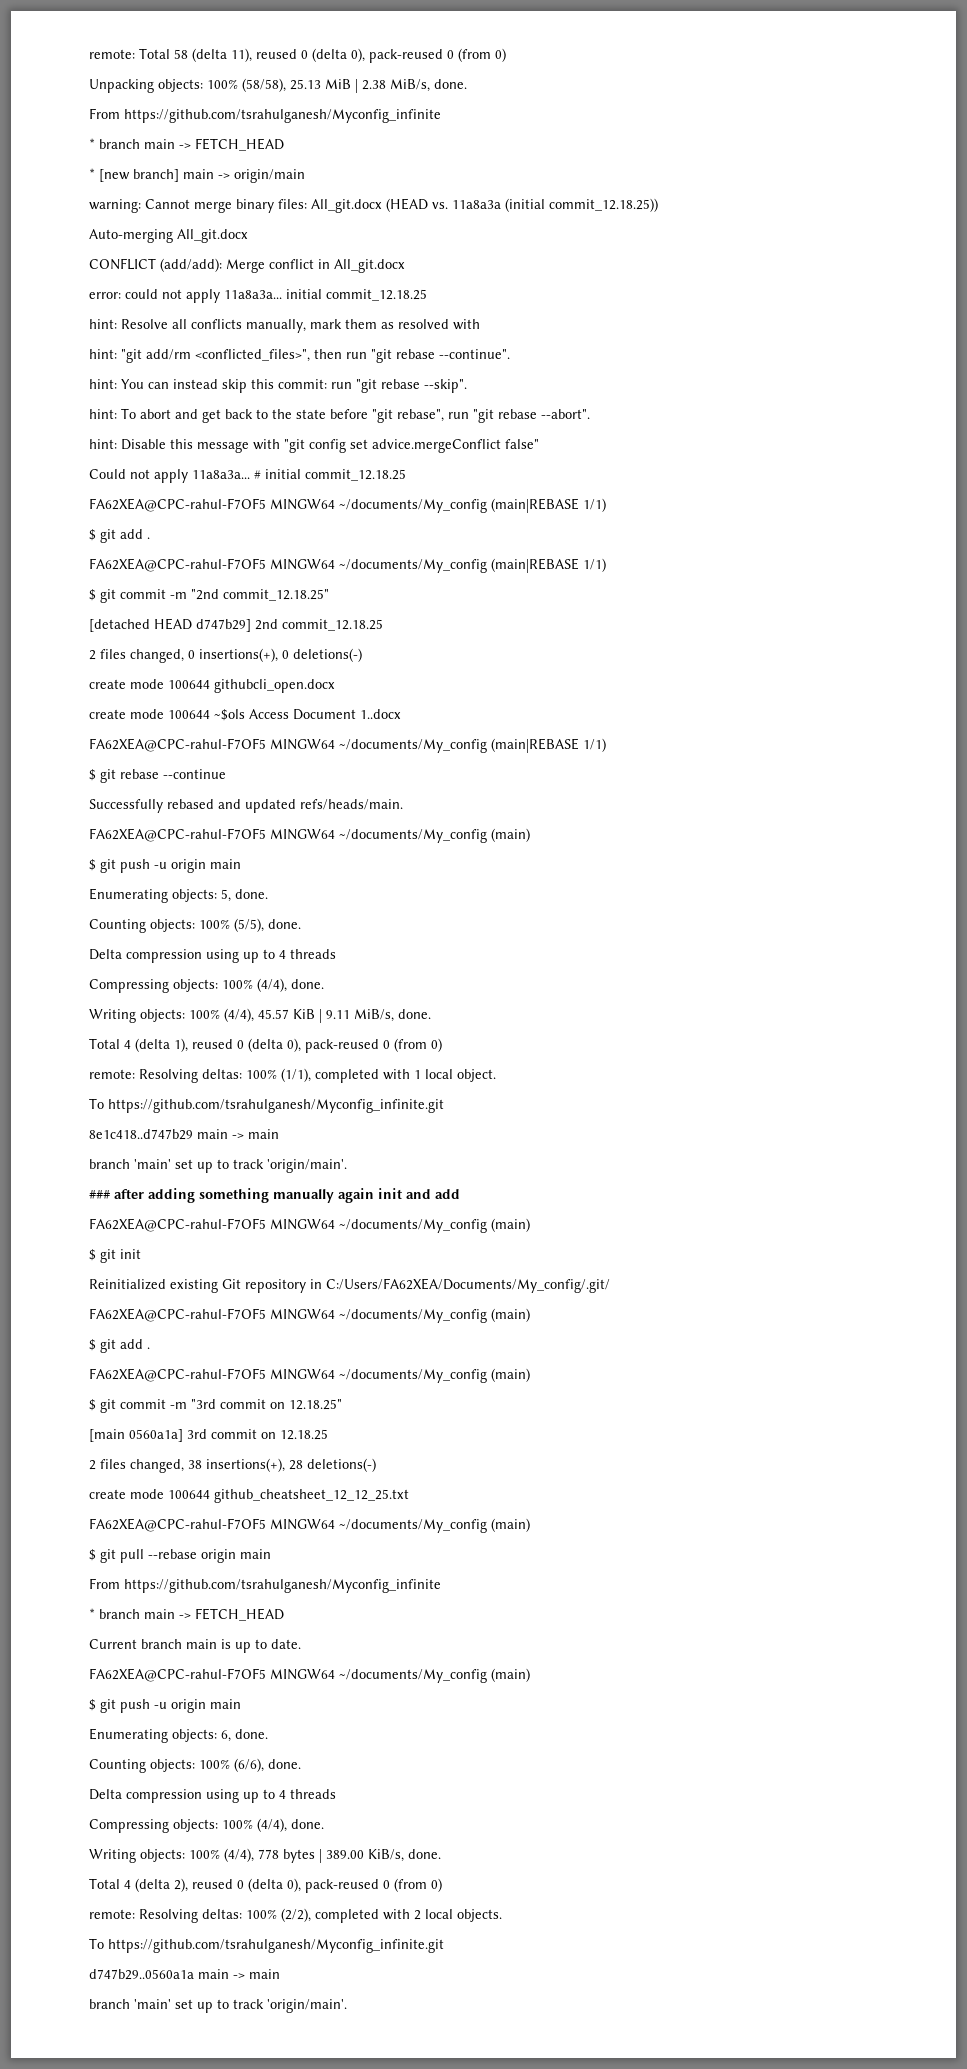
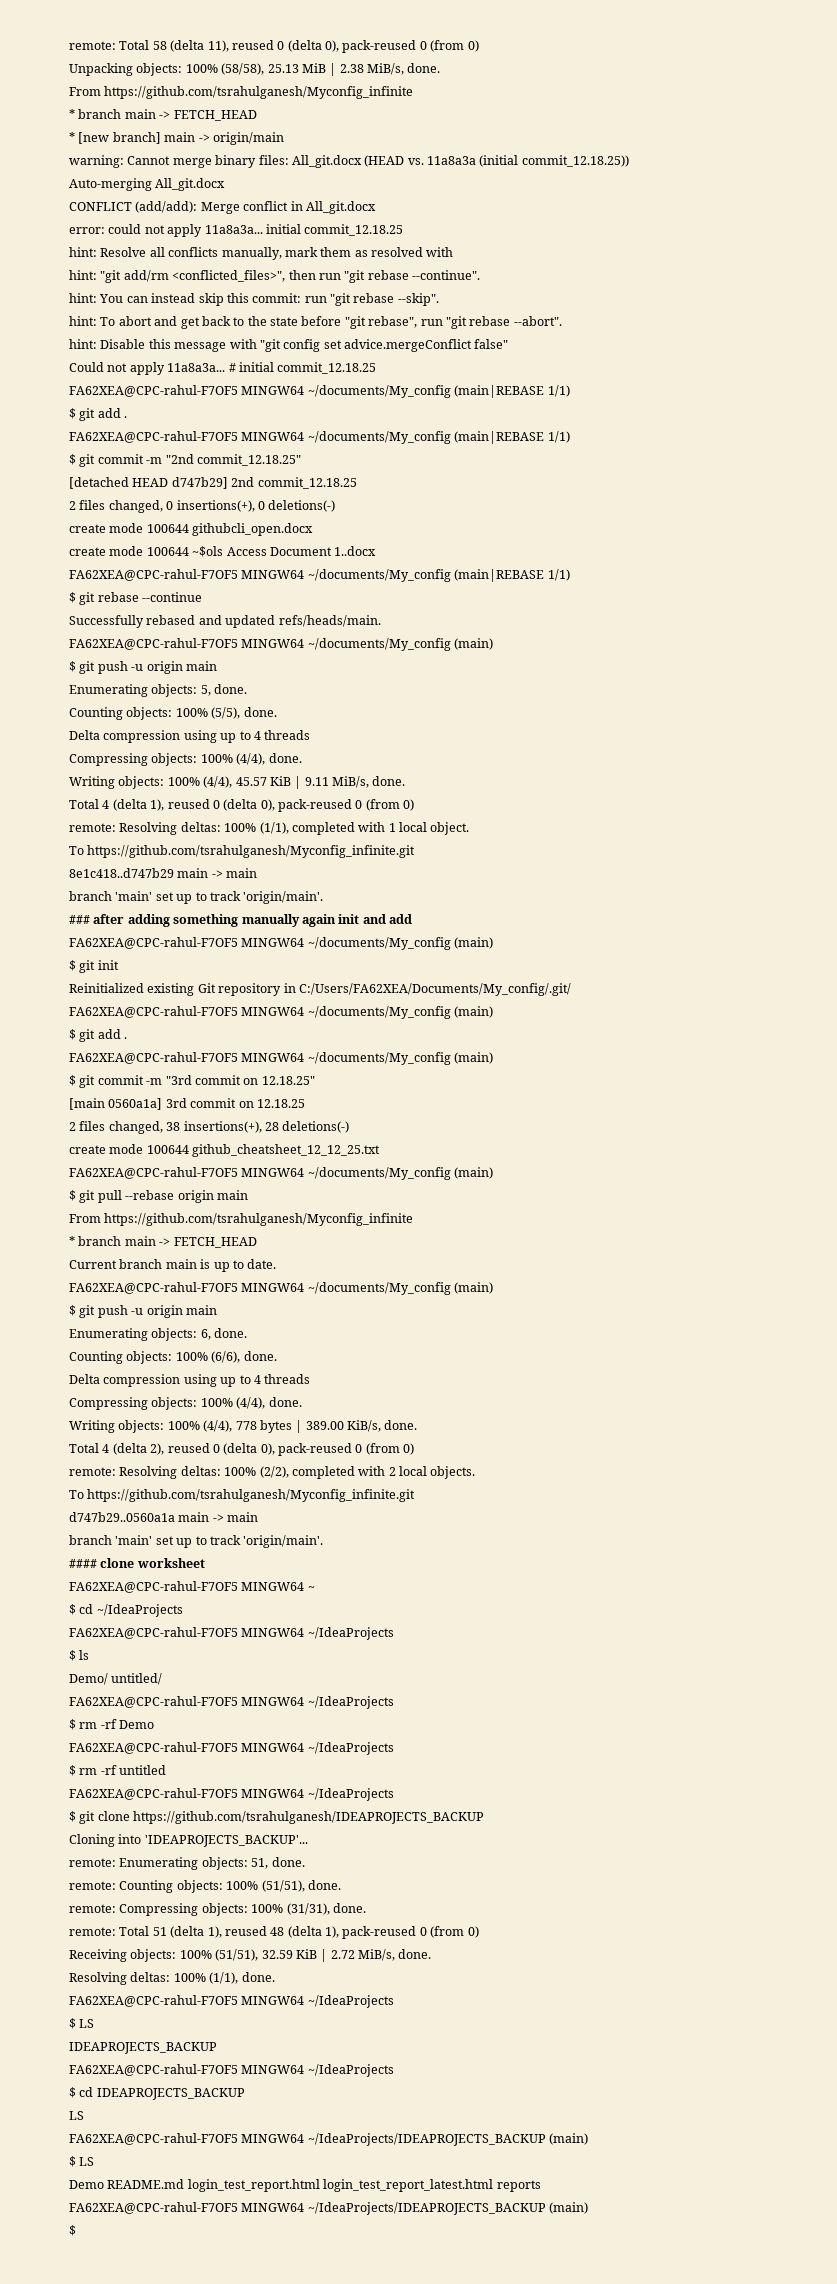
(347, 2006) none -> [69,1558,205,1568] [69,1581,315,1593] [69,1604,183,1617] [69,1627,394,1640] [69,1650,90,1661] [69,1673,163,1685] [69,1696,394,1709] [69,1719,155,1730] [69,1742,394,1755] [69,1765,167,1776] [69,1788,394,1801] [69,1811,485,1824] [69,1834,308,1847] [69,1857,305,1870] [69,1880,341,1893] [69,1903,366,1916] [69,1926,479,1939] [69,1949,432,1962] [69,1972,275,1985] [69,1995,394,2008] [69,2018,95,2029] [69,2042,217,2054] [69,2064,394,2077] [69,2087,245,2100] [69,2111,84,2120] [69,2133,589,2146] [69,2156,95,2167] [69,2179,541,2192] [69,2202,589,2215] [69,2225,76,2236] // #### clone worksheet // FA62XEA@CPC-rahul-F7OF5 MINGW64 ~ // $ cd ~/IdeaProjects // FA62XEA@CPC-rahul-F7OF5 MINGW64 ~/IdeaProjects // $ ls // Demo/ untitled/ // FA62XEA@CPC-rahul-F7OF5 MINGW64 ~/IdeaProjects // $ rm -rf Demo // FA62XEA@CPC-rahul-F7OF5 MINGW64 ~/IdeaProjects // $ rm -rf untitled // FA62XEA@CPC-rahul-F7OF5 MINGW64 ~/IdeaProjects // $ git clone https://github.com/tsrahulganesh/IDEAPROJECTS_BACKUP // Cloning into 'IDEAPROJECTS_BACKUP'... // remote: Enumerating objects: 51, done. // remote: Counting objects: 100% (51/51), done. // remote: Compressing objects: 100% (31/31), done. // remote: Total 51 (delta 1), reused 48 (delta 1), pack-reused 0 (from 0) // Receiving objects: 100% (51/51), 32.59 KiB | 2.72 MiB/s, done. // Resolving deltas: 100% (1/1), done. // FA62XEA@CPC-rahul-F7OF5 MINGW64 ~/IdeaProjects // $ LS // IDEAPROJECTS_BACKUP // FA62XEA@CPC-rahul-F7OF5 MINGW64 ~/IdeaProjects // $ cd IDEAPROJECTS_BACKUP // LS // FA62XEA@CPC-rahul-F7OF5 MINGW64 ~/IdeaProjects/IDEAPROJECTS_BACKUP (main) // $ LS // Demo README.md login_test_report.html login_test_report_latest.html reports // FA62XEA@CPC-rahul-F7OF5 MINGW64 ~/IdeaProjects/IDEAPROJECTS_BACKUP (main) // $

